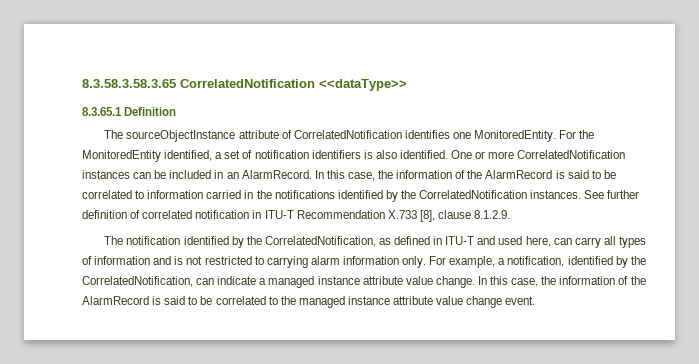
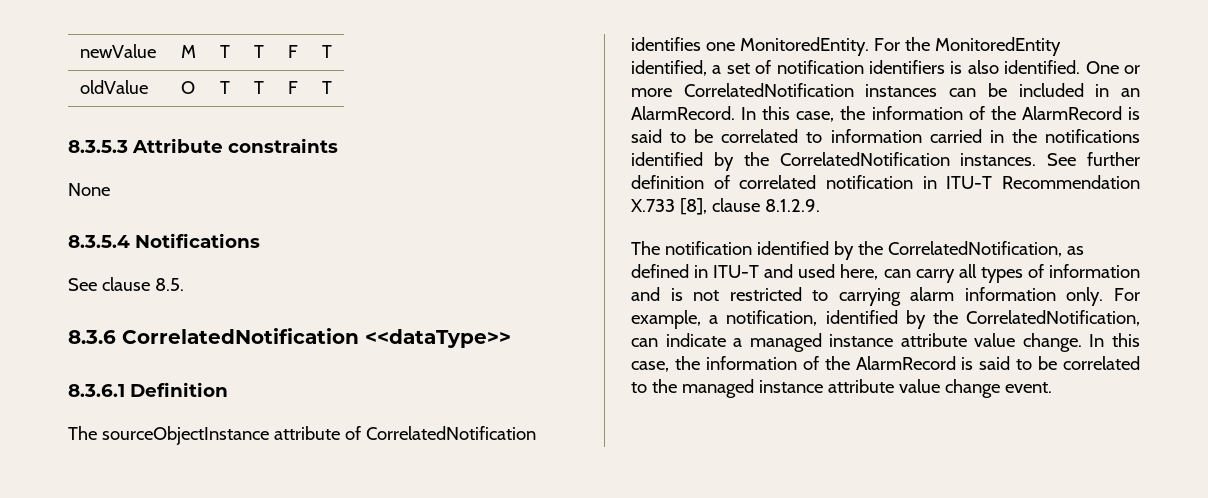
[82,79,176,88] 8.3.58.3.58.3.65 -> [79,44,156,58] [180,45,196,58] [219,45,230,58] [253,45,264,58] [287,45,298,58] [321,45,332,58] [79,80,148,94] [181,81,195,94] [219,81,230,94] [253,81,264,94] [287,81,298,94] [321,81,332,94] [68,138,338,153] [68,183,110,196] [68,233,260,248] [68,277,184,291] [68,330,116,344] newValue | M | T | T | F | T // oldValue | O | T | T | F | T // 8.3.5.3 Attribute constraints // None // 8.3.5.4 Notifications // See clause 8.5. // 8.3.6
[82,107,122,116] 8.3.65.1 -> [68,384,125,397] 8.3.6.1

